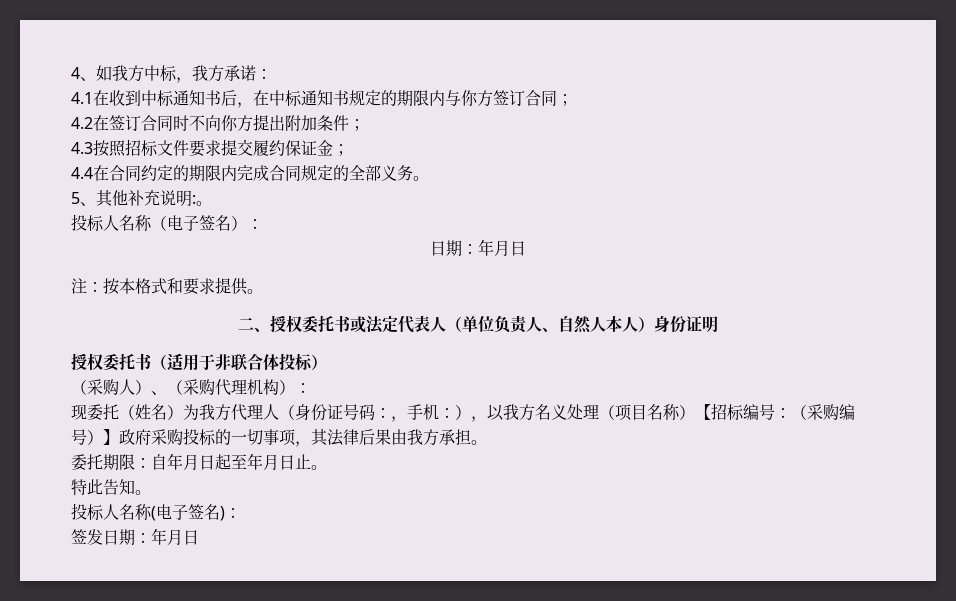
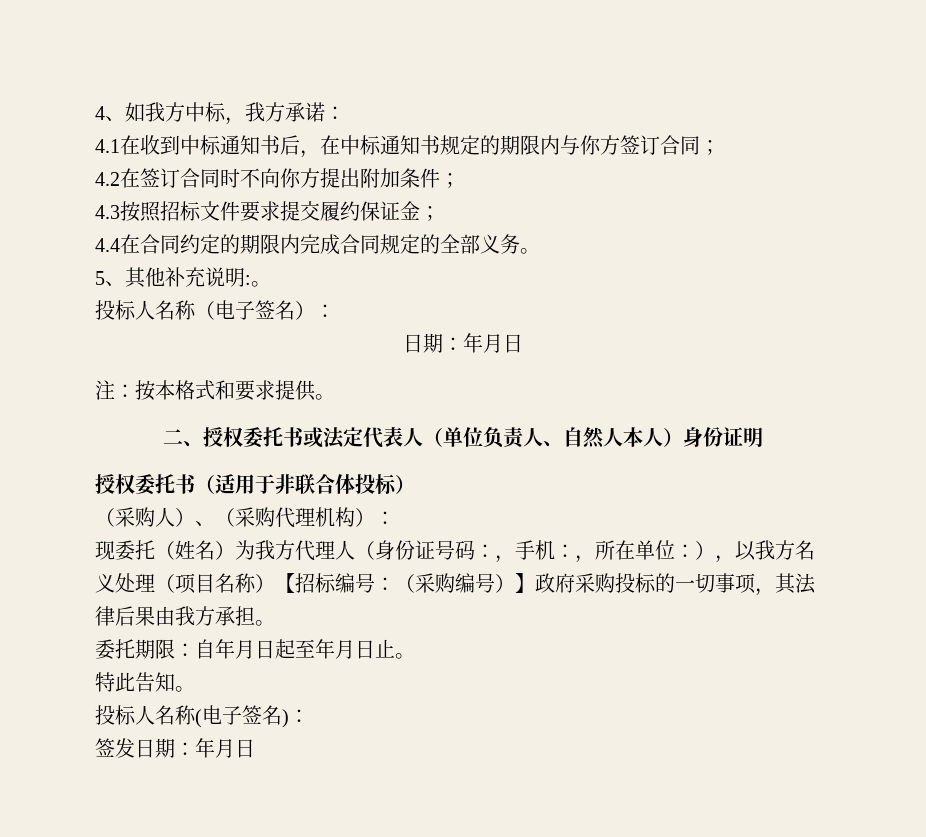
(455, 413) none -> [575,540,695,563] ，所在单位：

